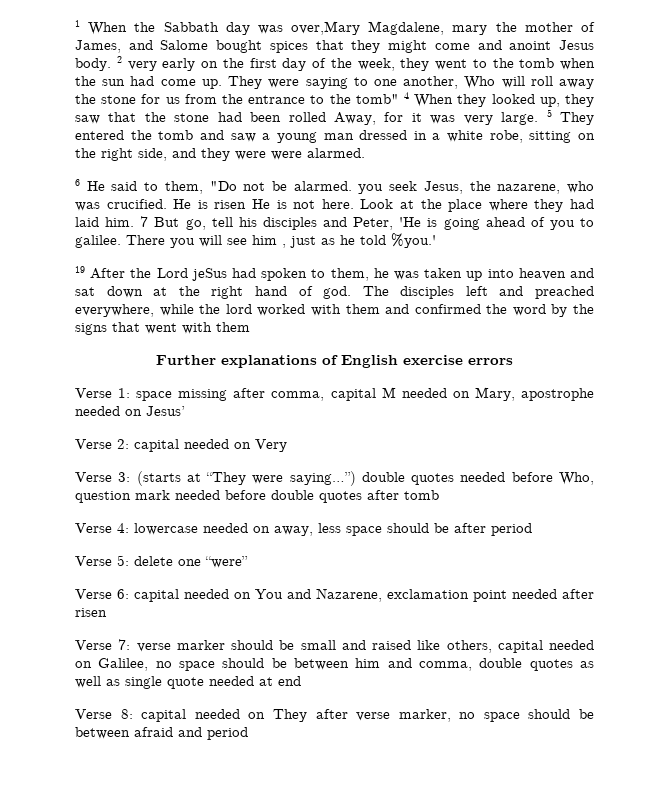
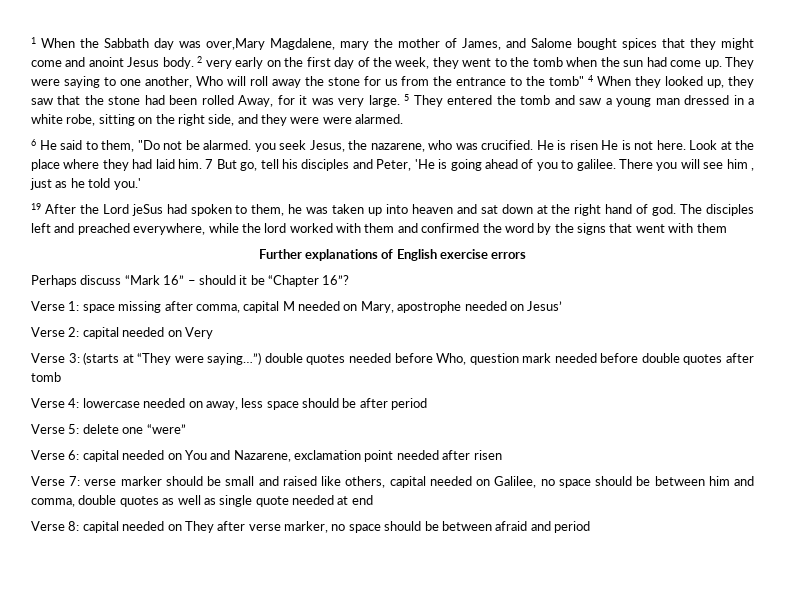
[391,233,436,248] %you.' -> [113,178,141,190] you.'
(513, 361) none -> [31,275,350,287] // Perhaps discuss “Mark 16” – should it be “Chapter 16”?

